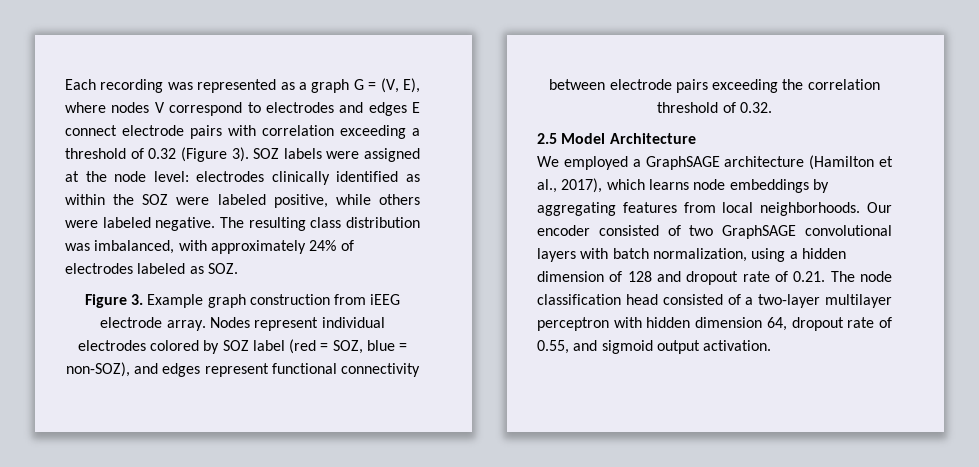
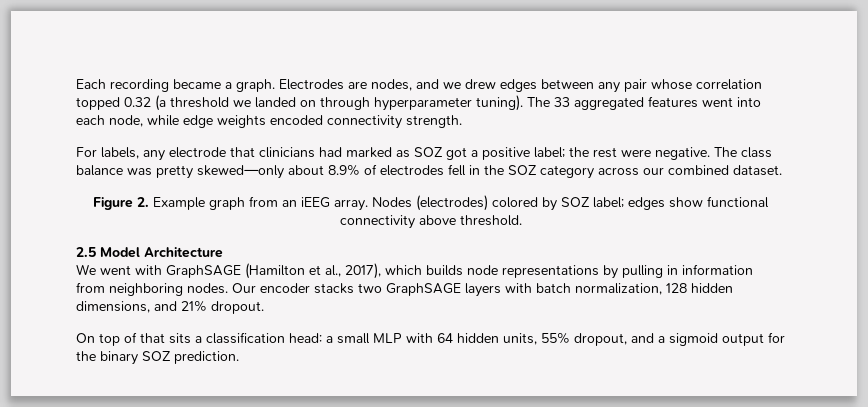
[167,78,420,93] [65,102,420,116] [65,125,420,139] [65,147,420,162] [65,171,420,185] [65,194,420,208] [65,217,421,231] [65,240,354,254] [65,263,238,274] was represented as a graph G = (V, E), where nodes V correspond to electrodes and edges E connect electrode pairs with correlation exceeding a threshold of 0.32 (Figure 3). SOZ labels were assigned at the node level: electrodes clinically identified as within the SOZ were labeled positive, while others were labeled negative. The resulting class distribution was imbalanced, with approximately 24% of electrodes labeled as SOZ. -> [173,79,762,93] [76,95,761,111] [76,115,462,129] [76,147,772,161] [76,164,782,179] became a graph. Electrodes are nodes, and we drew edges between any pair whose correlation topped 0.32 (a threshold we landed on through hyperparameter tuning). The 33 aggregated features went into each node, while edge weights encoded connectivity strength. // For labels, any electrode that clinicians had marked as SOZ got a positive label; the rest were negative. The class balance was pretty skewed—only about 8.9% of electrodes fell in the SOZ category across our combined dataset.
[130,294,143,305] 3. -> [137,197,149,207] 2.
[249,294,401,305] [100,317,385,331] [77,339,408,354] [65,362,421,377] [549,79,880,93] [657,102,772,113] construction from iEEG electrode array. Nodes represent individual electrodes colored by SOZ label (red = SOZ, blue = non-SOZ), and edges represent functional connectivity between electrode pairs exceeding the correlation threshold of 0.32. -> [249,195,769,211] [339,215,522,229] from an iEEG array. Nodes (electrodes) colored by SOZ label; edges show functional connectivity above threshold.
[563,156,805,170] employed a GraphSAGE architecture -> [100,265,241,278] went with GraphSAGE
[648,179,829,193] [537,202,892,216] [537,225,681,236] learns node embeddings by aggregating features from local neighborhoods. Our encoder consisted of -> [426,264,753,279] [76,282,354,296] builds node representations by pulling in information from neighboring nodes. Our encoder stacks
[805,225,892,236] convolutional -> (461, 289) none
[751,248,846,262] [537,271,892,285] [537,294,892,308] [537,317,892,331] [537,340,772,354] using a hidden dimension of 128 and dropout rate of 0.21. The node classification head consisted of a two-layer multilayer perceptron with hidden dimension 64, dropout rate of 0.55, and sigmoid output activation. -> [666,283,733,293] [76,300,264,314] [76,332,785,346] [76,351,239,365] 128 hidden dimensions, and 21% dropout. // On top of that sits a classification head: a small MLP with 64 hidden units, 55% dropout, and a sigmoid output for the binary SOZ prediction.

